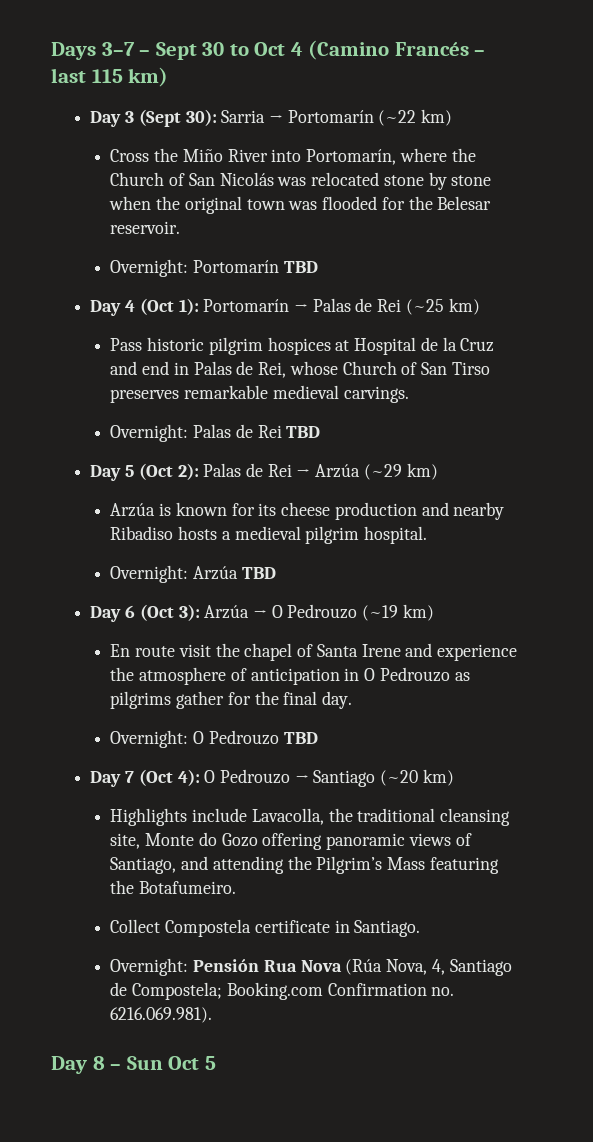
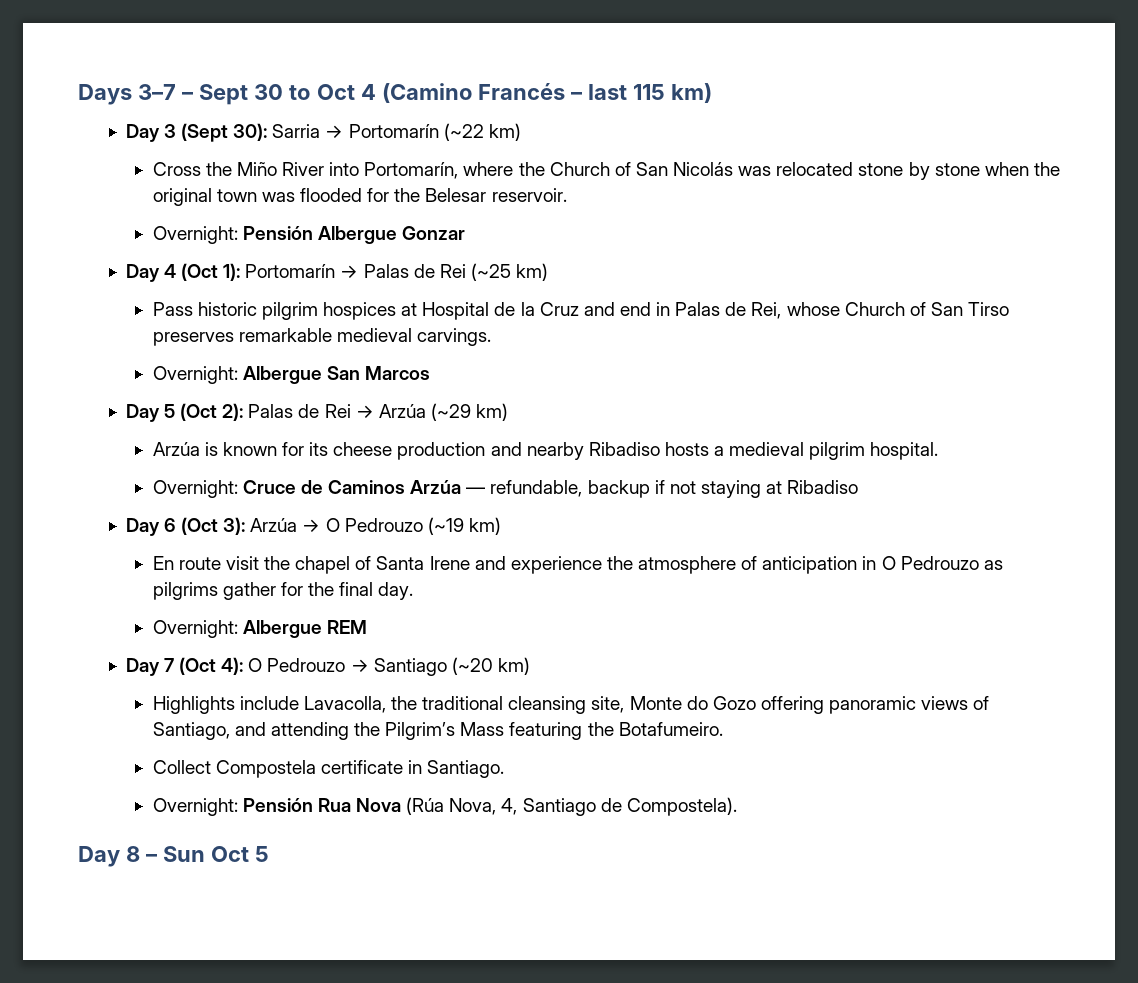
[193,260,318,273] Portomarín TBD -> [242,226,465,244] Pensión Albergue Gonzar
[193,424,321,438] Palas de Rei TBD -> [242,366,430,384] Albergue San Marcos
[193,566,276,580] Arzúa TBD -> [242,480,859,498] Cruce de Caminos Arzúa — refundable, backup if not staying at Ribadiso
[193,730,318,745] O Pedrouzo TBD -> [242,620,367,638] Albergue REM
[132,982,455,1000] [110,1007,213,1023] Compostela; Booking.com Confirmation no. 6216.069.981). -> [626,797,737,816] Compostela).

